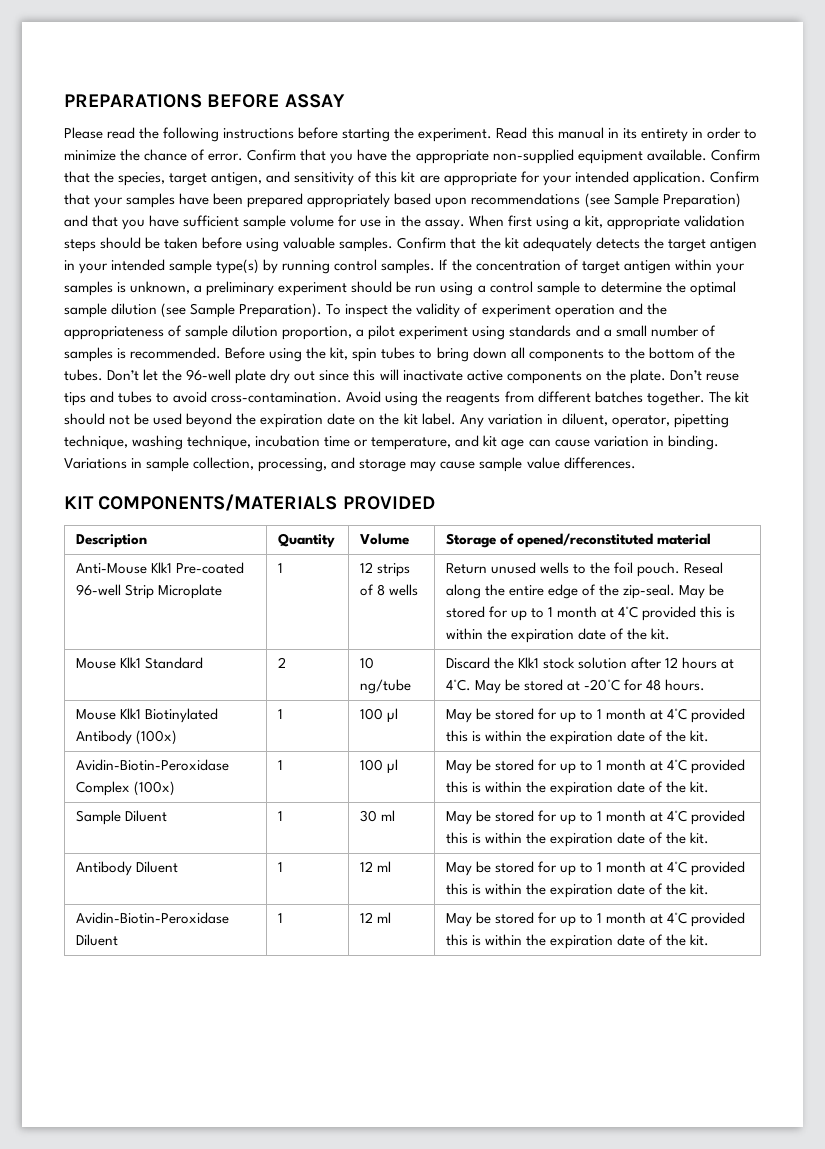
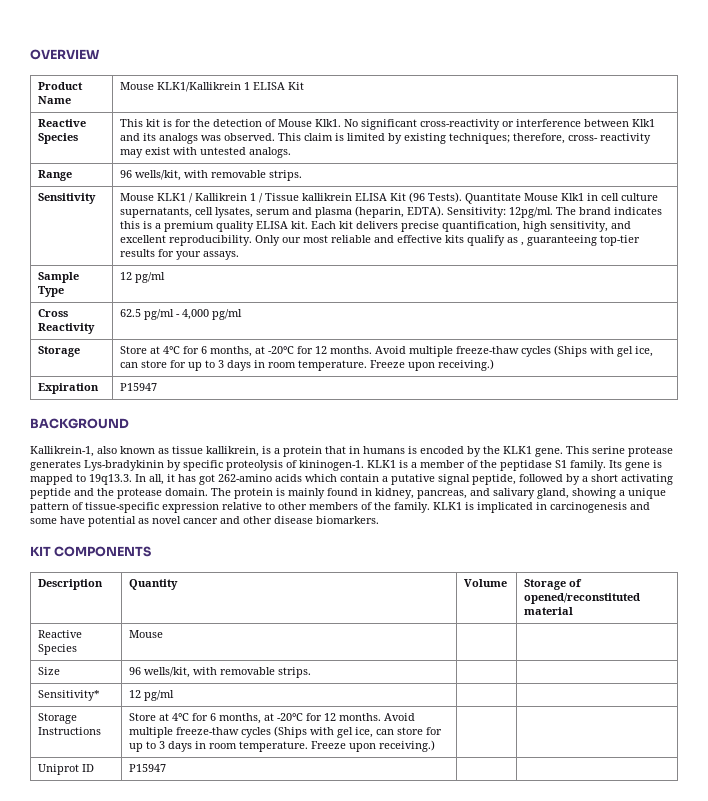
[64,94,345,108] [64,127,757,142] [64,149,760,164] [64,171,759,186] [64,193,741,208] [64,215,745,230] [64,237,757,252] [64,259,745,274] [64,281,736,296] [64,303,667,318] [64,325,716,340] [64,347,735,362] [64,369,739,384] [64,391,749,406] [64,413,729,428] [64,435,719,450] [64,457,636,472] PREPARATIONS BEFORE ASSAY // Please read the following instructions before starting the experiment. Read this manual in its entirety in order to minimize the chance of error. Confirm that you have the appropriate non-supplied equipment available. Confirm that the species, target antigen, and sensitivity of this kit are appropriate for your intended application. Confirm that your samples have been prepared appropriately based upon recommendations (see Sample Preparation) and that you have sufficient sample volume for use in the assay. When first using a kit, appropriate validation steps should be taken before using valuable samples. Confirm that the kit adequately detects the target antigen in your intended sample type(s) by running control samples. If the concentration of target antigen within your samples is unknown, a preliminary experiment should be run using a control sample to determine the optimal sample dilution (see Sample Preparation). To inspect the validity of experiment operation and the appropriateness of sample dilution proportion, a pilot experiment using standards and a small number of samples is recommended. Before using the kit, spin tubes to bring down all components to the bottom of the tubes. Don’t let the 96-well plate dry out since this will inactivate active components on the plate. Don’t reuse tips and tubes to avoid cross-contamination. Avoid using the reagents from different batches together. The kit should not be used beyond the expiration date on the kit label. Any variation in diluent, operator, pipetting technique, washing technique, incubation time or temperature, and kit age can cause variation in binding. Variations in sample collection, processing, and storage may cause sample value differences. -> [30,49,100,60] [38,82,84,90] [38,96,72,104] [120,82,305,92] [38,119,87,127] [38,133,79,144] [120,119,656,130] [120,133,652,144] [120,147,292,158] [38,170,73,181] [120,170,303,181] [38,193,97,204] [120,192,659,204] [120,206,663,218] [120,221,632,232] [120,235,641,246] [120,249,240,260] [38,272,80,283] [38,286,65,297] [120,272,166,283] [38,309,69,317] [38,323,96,334] [120,309,243,320] [38,346,81,357] [120,345,654,357] [120,359,495,371] [38,383,100,394] [120,383,158,391] [30,418,129,429] [30,446,673,457] [30,460,662,471] [30,474,673,485] [30,488,666,499] [30,502,650,513] [30,516,379,527] OVERVIEW // Product Name | Mouse KLK1/Kallikrein 1 ELISA Kit // Reactive Species | This kit is for the detection of Mouse Klk1. No significant cross-reactivity or interference between Klk1 and its analogs was observed. This claim is limited by existing techniques; therefore, cross- reactivity may exist with untested analogs. // Range | 96 wells/kit, with removable strips. // Sensitivity | Mouse KLK1 / Kallikrein 1 / Tissue kallikrein ELISA Kit (96 Tests). Quantitate Mouse Klk1 in cell culture supernatants, cell lysates, serum and plasma (heparin, EDTA). Sensitivity: 12pg/ml. The brand indicates this is a premium quality ELISA kit. Each kit delivers precise quantification, high sensitivity, and excellent reproducibility. Only our most reliable and effective kits qualify as , guaranteeing top-tier results for your assays. // Sample Type | 12 pg/ml // Cross Reactivity | 62.5 pg/ml - 4,000 pg/ml // Storage | Store at 4°C for 6 months, at -20°C for 12 months. Avoid multiple freeze-thaw cycles (Ships with gel ice, can store for up to 3 days in room temperature. Freeze upon receiving.) // Expiration | P15947 // BACKGROUND // Kallikrein-1, also known as tissue kallikrein, is a protein that in humans is encoded by the KLK1 gene. This serine protease generates Lys-bradykinin by specific proteolysis of kininogen-1. KLK1 is a member of the peptidase S1 family. Its gene is mapped to 19q13.3. In all, it has got 262-amino acids which contain a putative signal peptide, followed by a short activating peptide and the protease domain. The protein is mainly found in kidney, pancreas, and salivary gland, showing a unique pattern of tissue-specific expression relative to other members of the family. KLK1 is implicated in carcinogenesis and some have potential as novel cancer and other disease biomarkers.
[98,494,435,511] COMPONENTS/MATERIALS PROVIDED -> [54,546,152,557] COMPONENTS
[75,562,244,574] [75,584,222,599] [277,563,283,573] [359,562,410,577] [359,584,418,596] [445,562,724,577] [445,584,725,599] [445,606,736,621] [445,628,671,643] [75,657,203,669] [277,657,286,668] [359,657,374,669] [359,679,411,694] [445,657,735,669] [445,679,706,694] [75,708,218,723] [75,730,177,745] [277,709,283,719] [359,708,398,722] [445,708,746,723] [445,730,710,745] [75,759,229,771] [75,781,175,796] [277,760,283,770] [359,759,398,773] [445,759,746,774] [445,781,710,796] [75,810,167,825] [277,811,283,821] [359,810,395,822] [445,810,746,825] [445,832,710,847] [75,861,178,876] [277,862,283,872] [359,861,391,872] [445,861,746,876] [445,883,710,898] [75,912,229,924] [75,934,118,946] [277,913,283,923] [359,912,391,923] [445,912,746,927] [445,934,710,949] Anti-Mouse Klk1 Pre-coated 96-well Strip Microplate | 1 | 12 strips of 8 wells | Return unused wells to the foil pouch. Reseal along the entire edge of the zip-seal. May be stored for up to 1 month at 4°C provided this is within the expiration date of the kit. // Mouse Klk1 Standard | 2 | 10 ng/tube | Discard the Klk1 stock solution after 12 hours at 4°C. May be stored at -20°C for 48 hours. // Mouse Klk1 Biotinylated Antibody (100x) | 1 | 100 µl | May be stored for up to 1 month at 4°C provided this is within the expiration date of the kit. // Avidin-Biotin-Peroxidase Complex (100x) | 1 | 100 µl | May be stored for up to 1 month at 4°C provided this is within the expiration date of the kit. // Sample Diluent | 1 | 30 ml | May be stored for up to 1 month at 4°C provided this is within the expiration date of the kit. // Antibody Diluent | 1 | 12 ml | May be stored for up to 1 month at 4°C provided this is within the expiration date of the kit. // Avidin-Biotin-Peroxidase Diluent | 1 | 12 ml | May be stored for up to 1 month at 4°C provided this is within the expiration date of the kit. -> [38,630,83,638] [38,644,78,655] [129,630,164,638] [38,667,61,675] [129,667,312,678] [38,690,101,701] [129,690,175,701] [38,713,78,724] [38,727,102,735] [129,713,416,724] [129,726,443,738] [129,740,436,752] [38,764,95,775] [129,764,167,772] Reactive Species | Mouse | | // Size | 96 wells/kit, with removable strips. | | // Sensitivity* | 12 pg/ml | | // Storage Instructions | Store at 4°C for 6 months, at -20°C for 12 months. Avoid multiple freeze-thaw cycles (Ships with gel ice, can store for up to 3 days in room temperature. Freeze upon receiving.) | | // Uniprot ID | P15947 | |

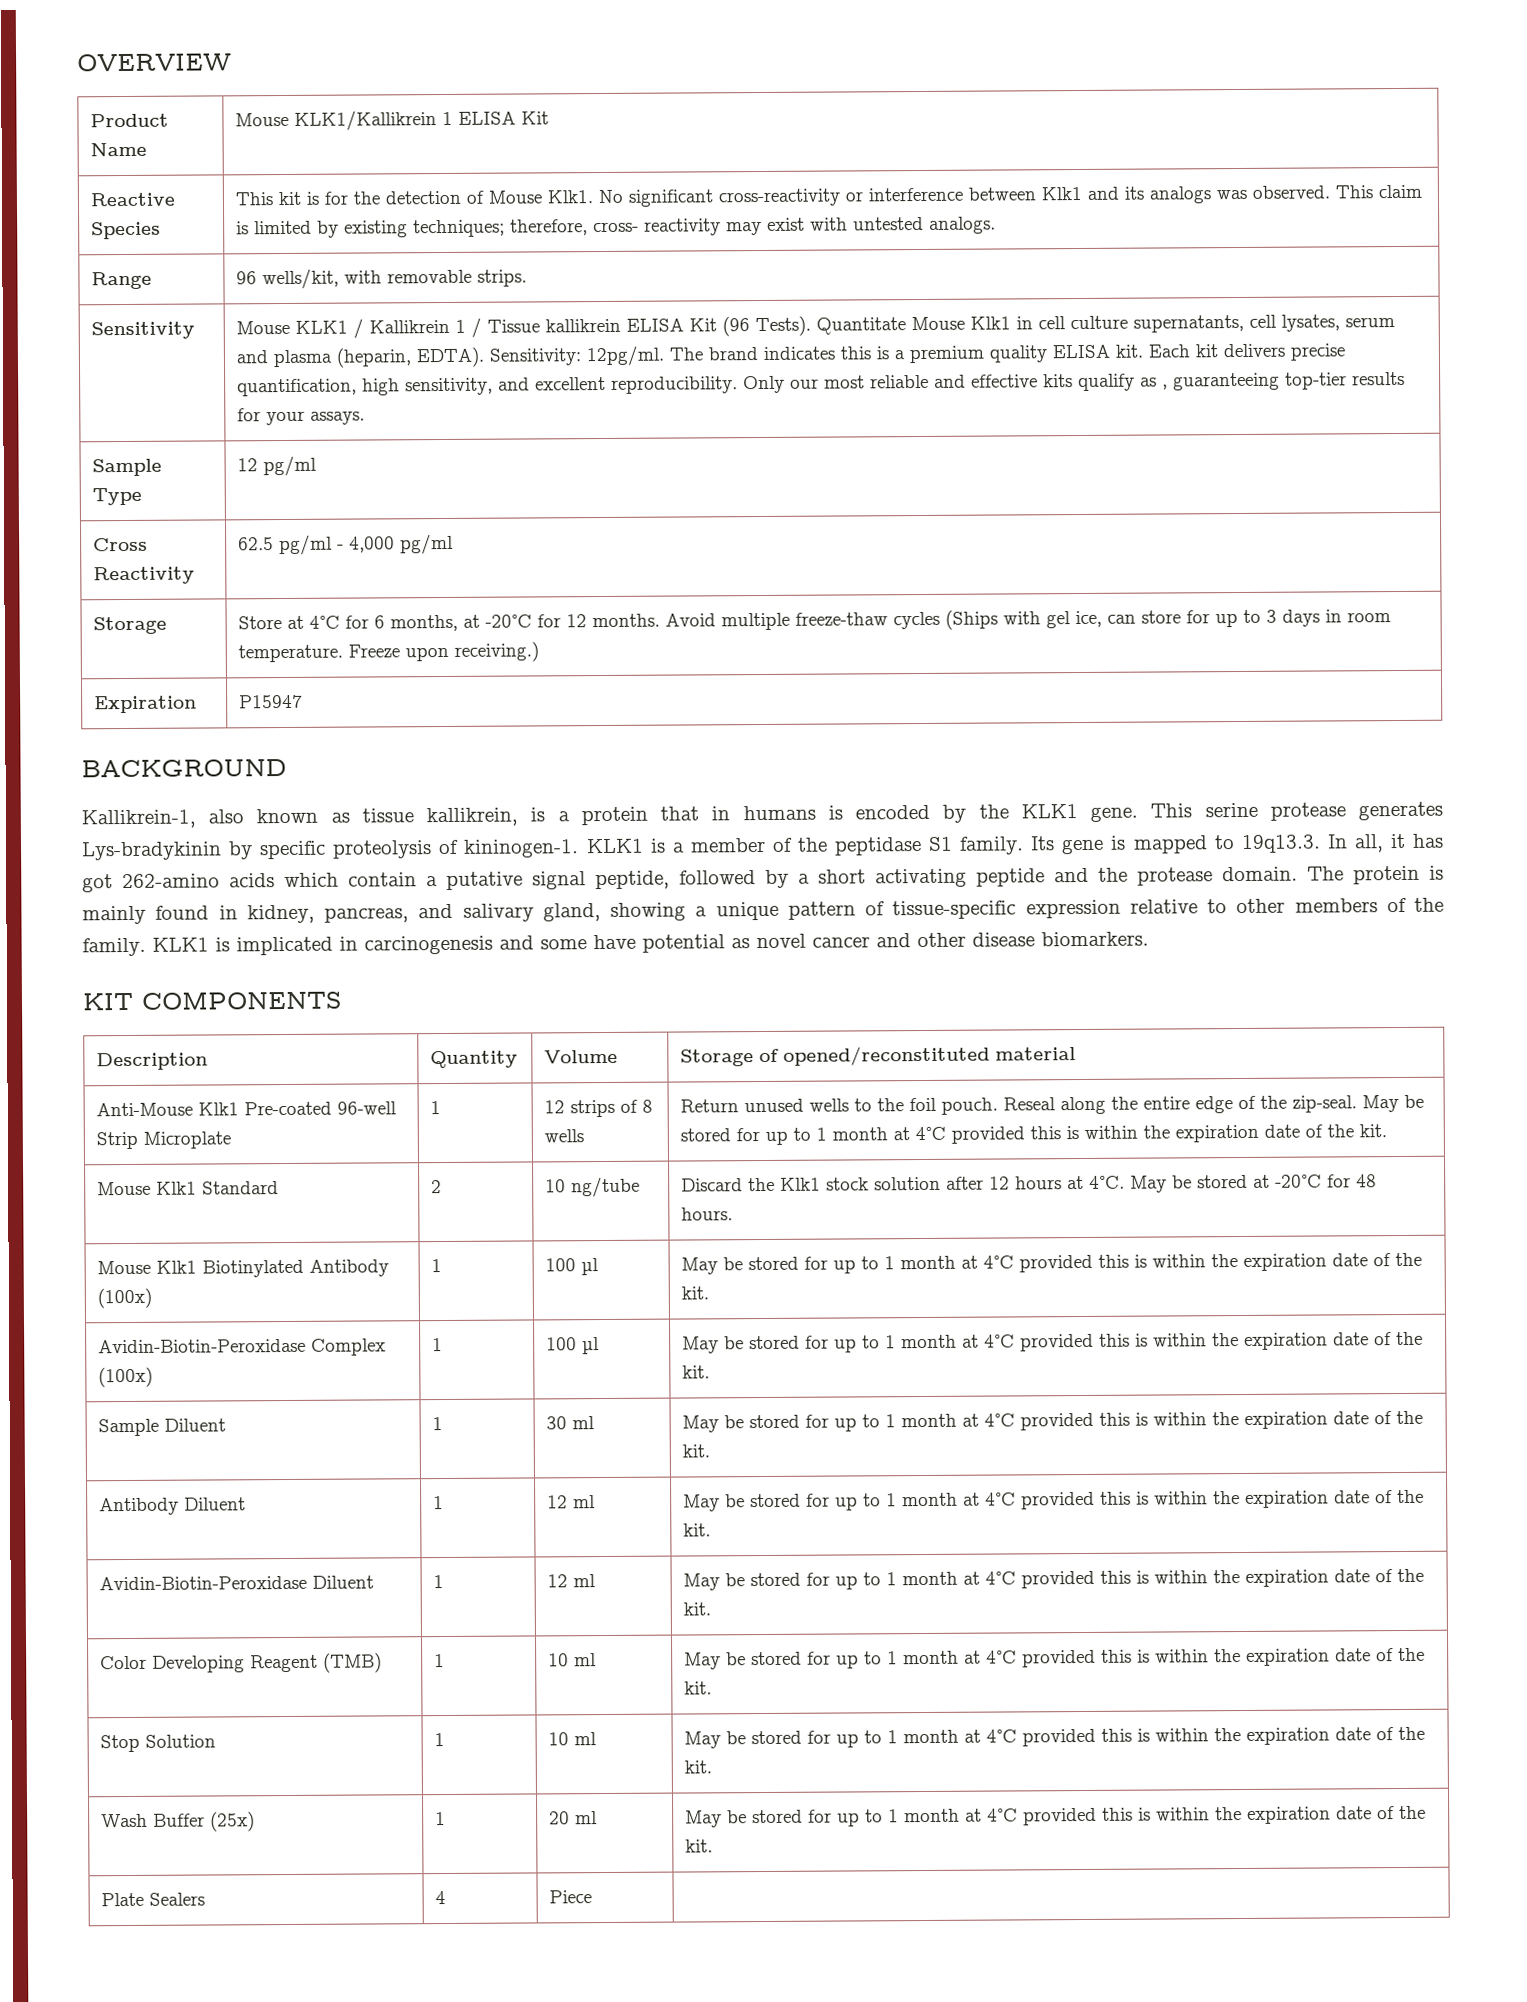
[38,630,83,638] [38,644,78,655] [129,630,164,638] [38,667,61,675] [129,667,312,678] [38,690,101,701] [129,690,175,701] [38,713,78,724] [38,727,102,735] [129,713,416,724] [129,726,443,738] [129,740,436,752] [38,764,95,775] [129,764,167,772] Reactive Species | Mouse | | // Size | 96 wells/kit, with removable strips. | | // Sensitivity* | 12 pg/ml | | // Storage Instructions | Store at 4°C for 6 months, at -20°C for 12 months. Avoid multiple freeze-thaw cycles (Ships with gel ice, can store for up to 3 days in room temperature. Freeze upon receiving.) | | // Uniprot ID | P15947 | -> [96,1101,398,1117] [96,1131,232,1150] [430,1101,442,1115] [544,1099,654,1118] [544,1129,585,1143] [680,1094,1425,1115] [680,1124,1388,1145] [97,1181,280,1196] [431,1180,443,1194] [545,1176,641,1198] [681,1174,1378,1193] [681,1207,734,1221] [97,1259,390,1278] [97,1287,153,1309] [431,1259,443,1273] [545,1258,600,1276] [681,1252,1423,1275] [681,1286,710,1300] [98,1338,387,1356] [98,1366,154,1388] [432,1338,444,1352] [546,1337,601,1355] [682,1331,1424,1354] [682,1365,711,1379] [98,1418,227,1437] [432,1417,444,1431] [546,1416,596,1430] [682,1410,1424,1433] [682,1444,711,1458] [99,1497,247,1516] [433,1496,445,1510] [547,1495,597,1509] [683,1489,1425,1512] [683,1523,712,1537] [99,1575,375,1591] [433,1575,445,1589] [547,1574,597,1588] [683,1568,1425,1591] [683,1602,712,1616] [100,1652,383,1673] [434,1654,446,1668] [548,1653,598,1667] [684,1647,1426,1670] [684,1681,713,1695] [100,1734,217,1753] [434,1733,446,1747] [548,1732,598,1746] [684,1726,1426,1749] [684,1760,713,1774] [101,1811,256,1832] [435,1812,447,1826] [549,1811,599,1825] [685,1805,1427,1828] [685,1839,714,1853] [101,1892,206,1907] [435,1891,447,1905] [549,1890,593,1904] Anti-Mouse Klk1 Pre-coated 96-well Strip Microplate | 1 | 12 strips of 8 wells | Return unused wells to the foil pouch. Reseal along the entire edge of the zip-seal. May be stored for up to 1 month at 4°C provided this is within the expiration date of the kit. // Mouse Klk1 Standard | 2 | 10 ng/tube | Discard the Klk1 stock solution after 12 hours at 4°C. May be stored at -20°C for 48 hours. // Mouse Klk1 Biotinylated Antibody (100x) | 1 | 100 µl | May be stored for up to 1 month at 4°C provided this is within the expiration date of the kit. // Avidin-Biotin-Peroxidase Complex (100x) | 1 | 100 µl | May be stored for up to 1 month at 4°C provided this is within the expiration date of the kit. // Sample Diluent | 1 | 30 ml | May be stored for up to 1 month at 4°C provided this is within the expiration date of the kit. // Antibody Diluent | 1 | 12 ml | May be stored for up to 1 month at 4°C provided this is within the expiration date of the kit. // Avidin-Biotin-Peroxidase Diluent | 1 | 12 ml | May be stored for up to 1 month at 4°C provided this is within the expiration date of the kit. // Color Developing Reagent (TMB) | 1 | 10 ml | May be stored for up to 1 month at 4°C provided this is within the expiration date of the kit. // Stop Solution | 1 | 10 ml | May be stored for up to 1 month at 4°C provided this is within the expiration date of the kit. // Wash Buffer (25x) | 1 | 20 ml | May be stored for up to 1 month at 4°C provided this is within the expiration date of the kit. // Plate Sealers | 4 | Piece

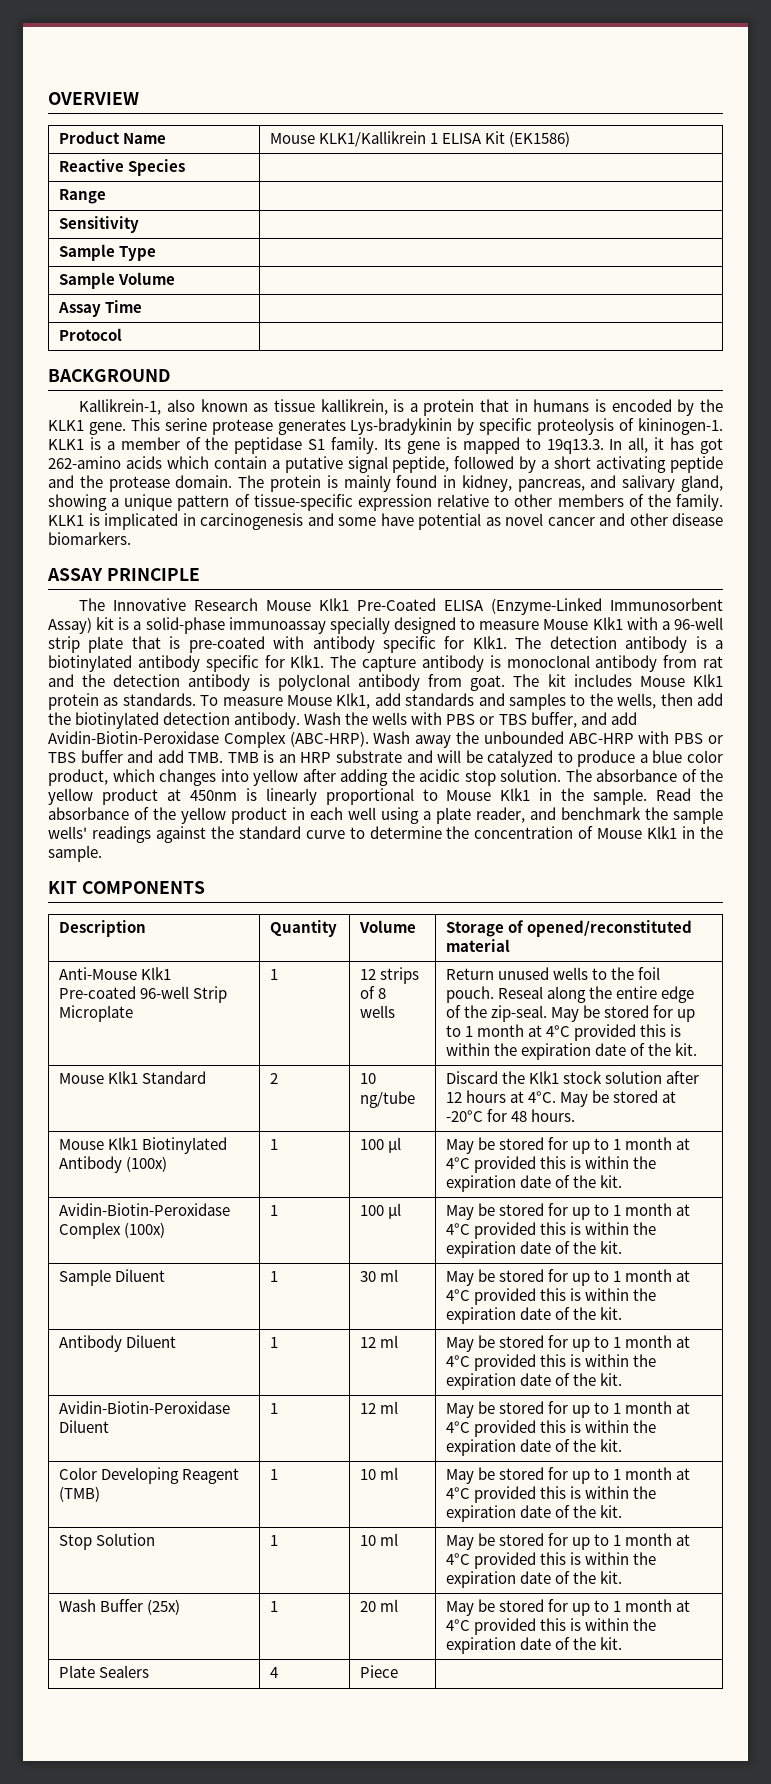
(550, 118) none -> [509,131,571,147] (EK1586)
[235,184,1423,207] [236,216,997,238] [91,271,153,290] [236,268,528,290] [91,321,196,340] [236,314,1396,339] [236,343,1346,368] [237,371,1406,397] [237,408,366,426] [92,458,163,477] [92,487,143,506] [237,455,318,477] [93,537,149,552] [93,566,196,585] [238,533,455,556] [93,616,168,635] [238,609,1392,632] [238,641,540,663] [94,695,198,714] [239,694,304,709] This kit is for the detection of Mouse Klk1. No significant cross-reactivity or interference between Klk1 and its analogs was observed. This claim is limited by existing techniques; therefore, cross- reactivity may exist with untested analogs. // Range | 96 wells/kit, with removable strips. // Sensitivity | Mouse KLK1 / Kallikrein 1 / Tissue kallikrein ELISA Kit (96 Tests). Quantitate Mouse Klk1 in cell culture supernatants, cell lysates, serum and plasma (heparin, EDTA). Sensitivity: 12pg/ml. The brand indicates this is a premium quality ELISA kit. Each kit delivers precise quantification, high sensitivity, and excellent reproducibility. Only our most reliable and effective kits qualify as , guaranteeing top-tier results for your assays. // Sample Type | 12 pg/ml // Cross Reactivity | 62.5 pg/ml - 4,000 pg/ml // Storage | Store at 4°C for 6 months, at -20°C for 12 months. Avoid multiple freeze-thaw cycles (Ships with gel ice, can store for up to 3 days in room temperature. Freeze upon receiving.) // Expiration | P15947 -> [58,189,106,204] [58,216,139,233] [58,244,157,261] [58,272,176,289] [57,300,143,317] [58,328,122,341] // Range | // Sensitivity | // Sample Type | // Sample Volume | // Assay Time | // Protocol |
(1149, 939) none -> [47,568,200,581] [79,598,724,615] [48,617,723,634] [48,636,724,653] [48,655,724,672] [48,674,723,691] [48,693,723,710] [48,712,637,729] [48,731,723,748] [48,750,723,767] [48,769,723,786] [48,788,724,805] [48,807,723,824] [48,826,724,843] [48,845,102,862] // ASSAY PRINCIPLE // The Innovative Research Mouse Klk1 Pre-Coated ELISA (Enzyme-Linked Immunosorbent Assay) kit is a solid-phase immunoassay specially designed to measure Mouse Klk1 with a 96-well strip plate that is pre-coated with antibody specific for Klk1. The detection antibody is a biotinylated antibody specific for Klk1. The capture antibody is monoclonal antibody from rat and the detection antibody is polyclonal antibody from goat. The kit includes Mouse Klk1 protein as standards. To measure Mouse Klk1, add standards and samples to the wells, then add the biotinylated detection antibody. Wash the wells with PBS or TBS buffer, and add Avidin-Biotin-Peroxidase Complex (ABC-HRP). Wash away the unbounded ABC-HRP with PBS or TBS buffer and add TMB. TMB is an HRP substrate and will be catalyzed to produce a blue color product, which changes into yellow after adding the acidic stop solution. The absorbance of the yellow product at 450nm is linearly proportional to Mouse Klk1 in the sample. Read the absorbance of the yellow product in each well using a plate reader, and benchmark the sample wells' readings against the standard curve to determine the concentration of Mouse Klk1 in the sample.

